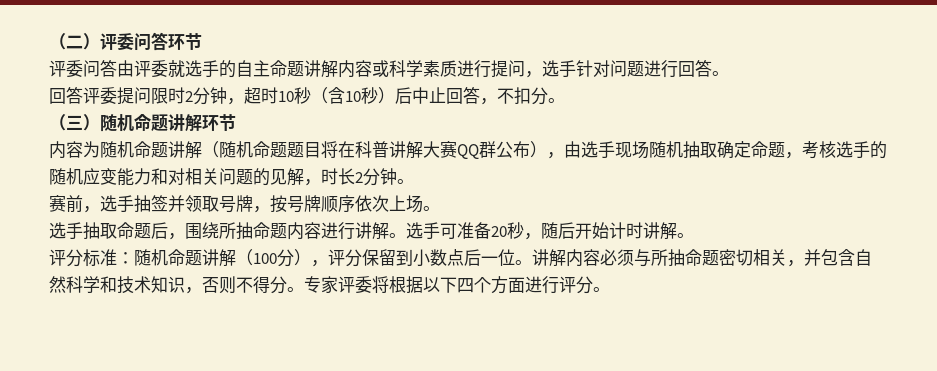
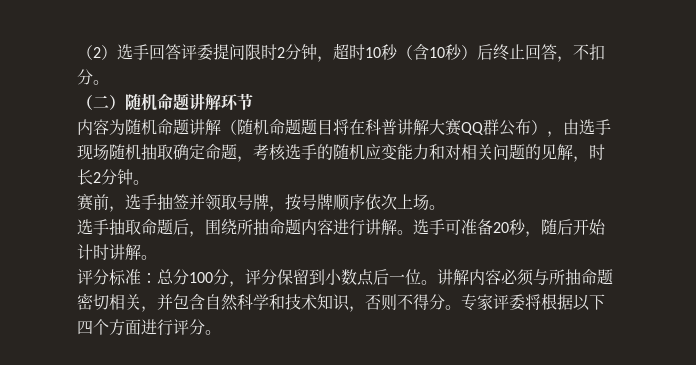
[49,32,202,51] [49,59,729,78] （二）评委问答环节 // 评委问答由评委就选手的自主命题讲解内容或科学素质进行提问，选手针对问题进行回答。 // -> [77,44,149,60] （2）选手
[412,87,429,104] 中 -> [493,44,509,61] 终
[66,115,83,130] 三 -> [93,95,109,108] 二
[134,249,311,267] 随机命题讲解（100分） -> [157,269,229,285] 总分100分

